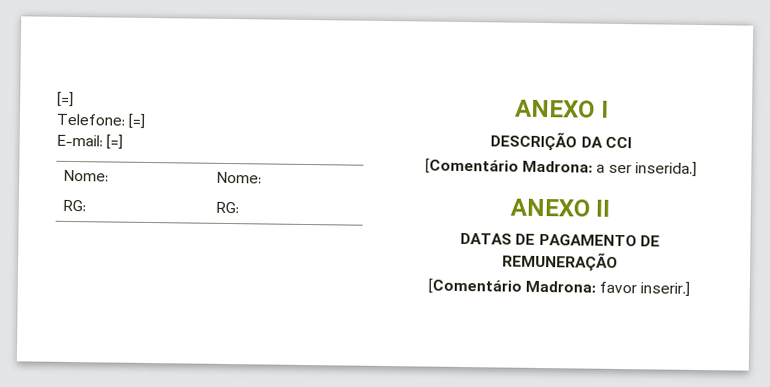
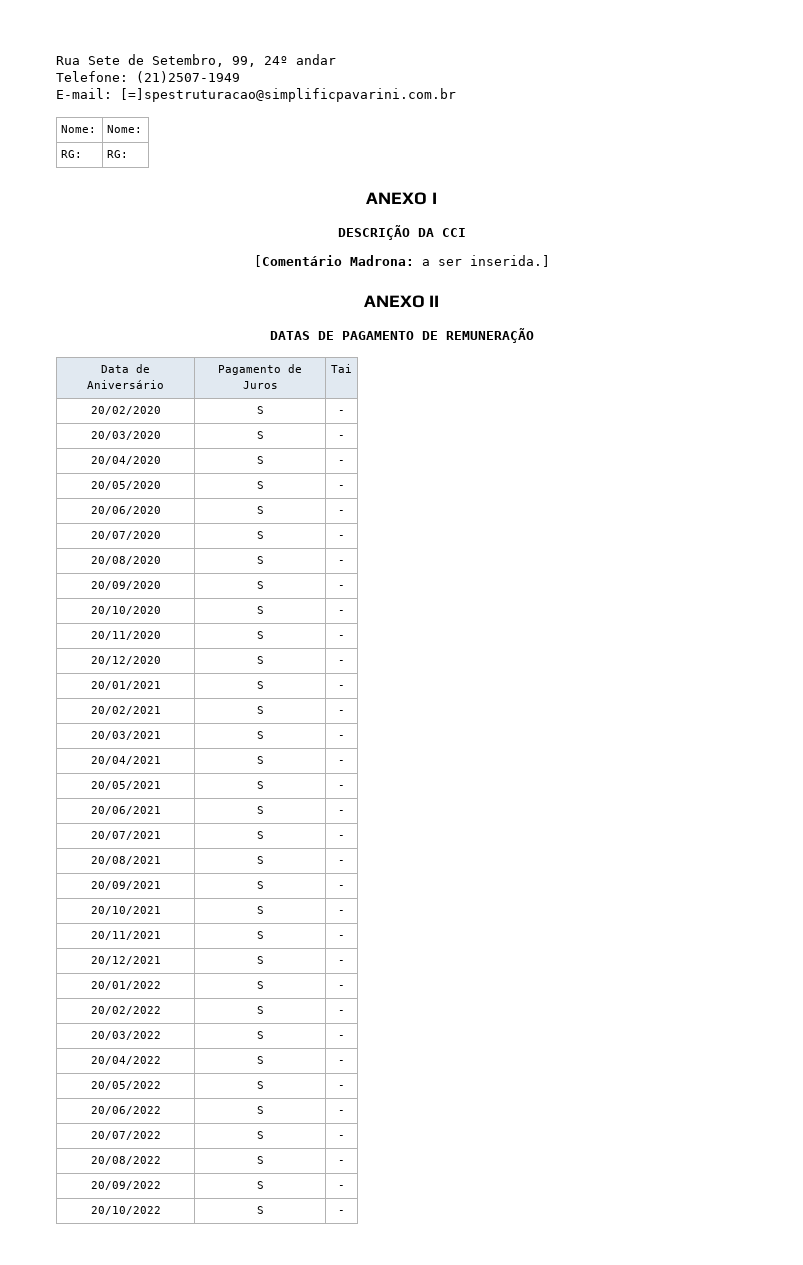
[57,91,74,108] [=] -> [56,54,336,67] Rua Sete de Setembro, 99, 24º andar
[128,113,146,129] [=] -> [136,71,240,83] (21)2507-1949
[106,134,124,150] [=] -> [120,88,456,102] [=]spestruturacao@simplificpavarini.com.br
[427,278,691,297] // [Comentário Madrona: favor inserir.] -> [101,364,150,373] [87,380,164,389] [218,364,302,375] [242,381,278,389] [331,364,352,373] [90,406,161,415] [256,406,264,414] [338,410,345,414] [90,431,161,440] [256,431,264,439] [338,435,345,439] [90,456,161,465] [256,456,264,464] [338,460,345,464] [90,481,161,490] [256,481,264,489] [338,485,345,489] [90,506,161,515] [256,506,264,514] [338,510,345,514] [90,531,161,540] [256,531,264,539] [338,535,345,539] [90,556,161,565] [256,556,264,564] [338,560,345,564] [90,581,161,590] [256,581,264,589] [338,585,345,589] [90,606,161,615] [256,606,264,614] [338,610,345,614] [90,631,161,640] [256,631,264,639] [338,635,345,639] [90,656,161,665] [256,656,264,664] [338,660,345,664] [90,681,161,690] [256,681,264,689] [338,685,345,689] [90,706,161,715] [256,706,264,714] [338,710,345,714] [90,731,161,740] [256,731,264,739] [338,735,345,739] [90,756,161,765] [256,756,264,764] [338,760,345,764] [90,781,161,790] [256,781,264,789] [338,785,345,789] [90,806,161,815] [256,806,264,814] [338,810,345,814] [90,831,161,840] [256,831,264,839] [338,835,345,839] [90,856,161,865] [256,856,264,864] [338,860,345,864] [90,881,161,890] [256,881,264,889] [338,885,345,889] [90,906,161,915] [256,906,264,914] [338,910,345,914] [90,931,161,940] [256,931,264,939] [338,935,345,939] [90,956,161,965] [256,956,264,964] [338,960,345,964] [90,981,161,990] [256,981,264,989] [338,985,345,989] [90,1006,161,1015] [256,1006,264,1014] [338,1010,345,1014] [90,1031,161,1040] [256,1031,264,1039] [338,1035,345,1039] [90,1056,161,1065] [256,1056,264,1064] [338,1060,345,1064] [90,1081,161,1090] [256,1081,264,1089] [338,1085,345,1089] [90,1106,161,1115] [256,1106,264,1114] [338,1110,345,1114] [90,1131,161,1140] [256,1131,264,1139] [338,1135,345,1139] [90,1156,161,1165] [256,1156,264,1164] [338,1160,345,1164] [90,1181,161,1190] [256,1181,264,1189] [338,1185,345,1189] [90,1206,161,1215] [256,1206,264,1214] [338,1210,345,1214] // Data de Aniversário | Pagamento de Juros | Tai // 20/02/2020 | S | - // 20/03/2020 | S | - // 20/04/2020 | S | - // 20/05/2020 | S | - // 20/06/2020 | S | - // 20/07/2020 | S | - // 20/08/2020 | S | - // 20/09/2020 | S | - // 20/10/2020 | S | - // 20/11/2020 | S | - // 20/12/2020 | S | - // 20/01/2021 | S | - // 20/02/2021 | S | - // 20/03/2021 | S | - // 20/04/2021 | S | - // 20/05/2021 | S | - // 20/06/2021 | S | - // 20/07/2021 | S | - // 20/08/2021 | S | - // 20/09/2021 | S | - // 20/10/2021 | S | - // 20/11/2021 | S | - // 20/12/2021 | S | - // 20/01/2022 | S | - // 20/02/2022 | S | - // 20/03/2022 | S | - // 20/04/2022 | S | - // 20/05/2022 | S | - // 20/06/2022 | S | - // 20/07/2022 | S | - // 20/08/2022 | S | - // 20/09/2022 | S | - // 20/10/2022 | S | -

